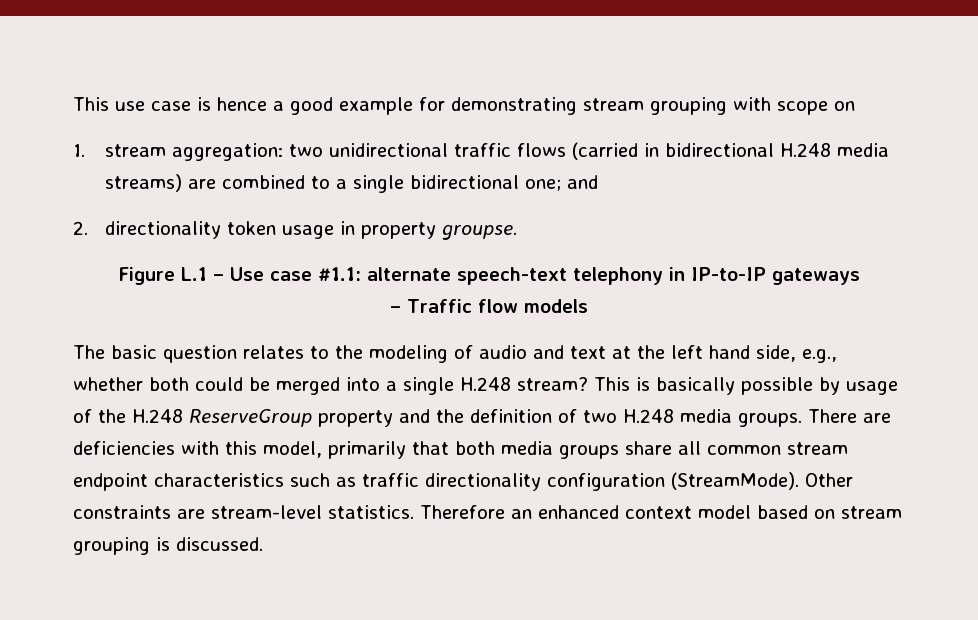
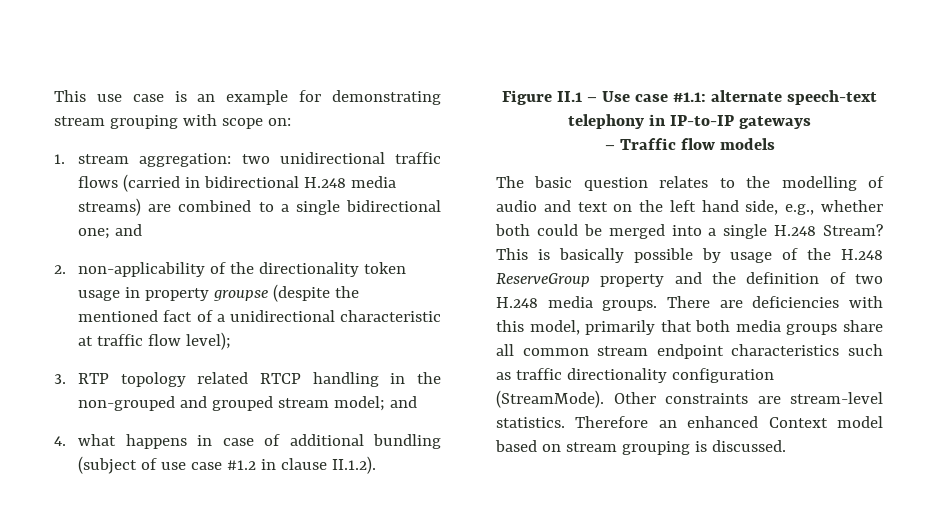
[217,97,333,115] hence a good -> [197,94,216,102] an
[834,101,855,111] on -> [267,118,291,126] on:
(88, 228) none -> [78,262,255,277] non-applicability of the
[442,224,518,240] groupse. -> [213,284,360,302] [78,310,442,322] [78,332,232,350] [54,372,442,387] [78,396,418,411] [54,434,441,449] [78,456,377,474] groupse (despite the mentioned fact of a unidirectional characteristic at traffic flow level); // 3. RTP topology related RTCP handling in the non-grouped and grouped stream model; and // 4. what happens in case of additional bundling (subject of use case #1.2 in clause II.1.2).
[181,267,207,281] L.1 -> [557,91,583,102] II.1
[369,345,448,363] modeling -> [781,176,857,191] modelling
[612,346,631,359] at -> [613,204,633,212] on
[517,377,588,391] stream? -> [823,224,883,236] Stream?
[625,506,692,519] context -> [768,417,828,428] Context

